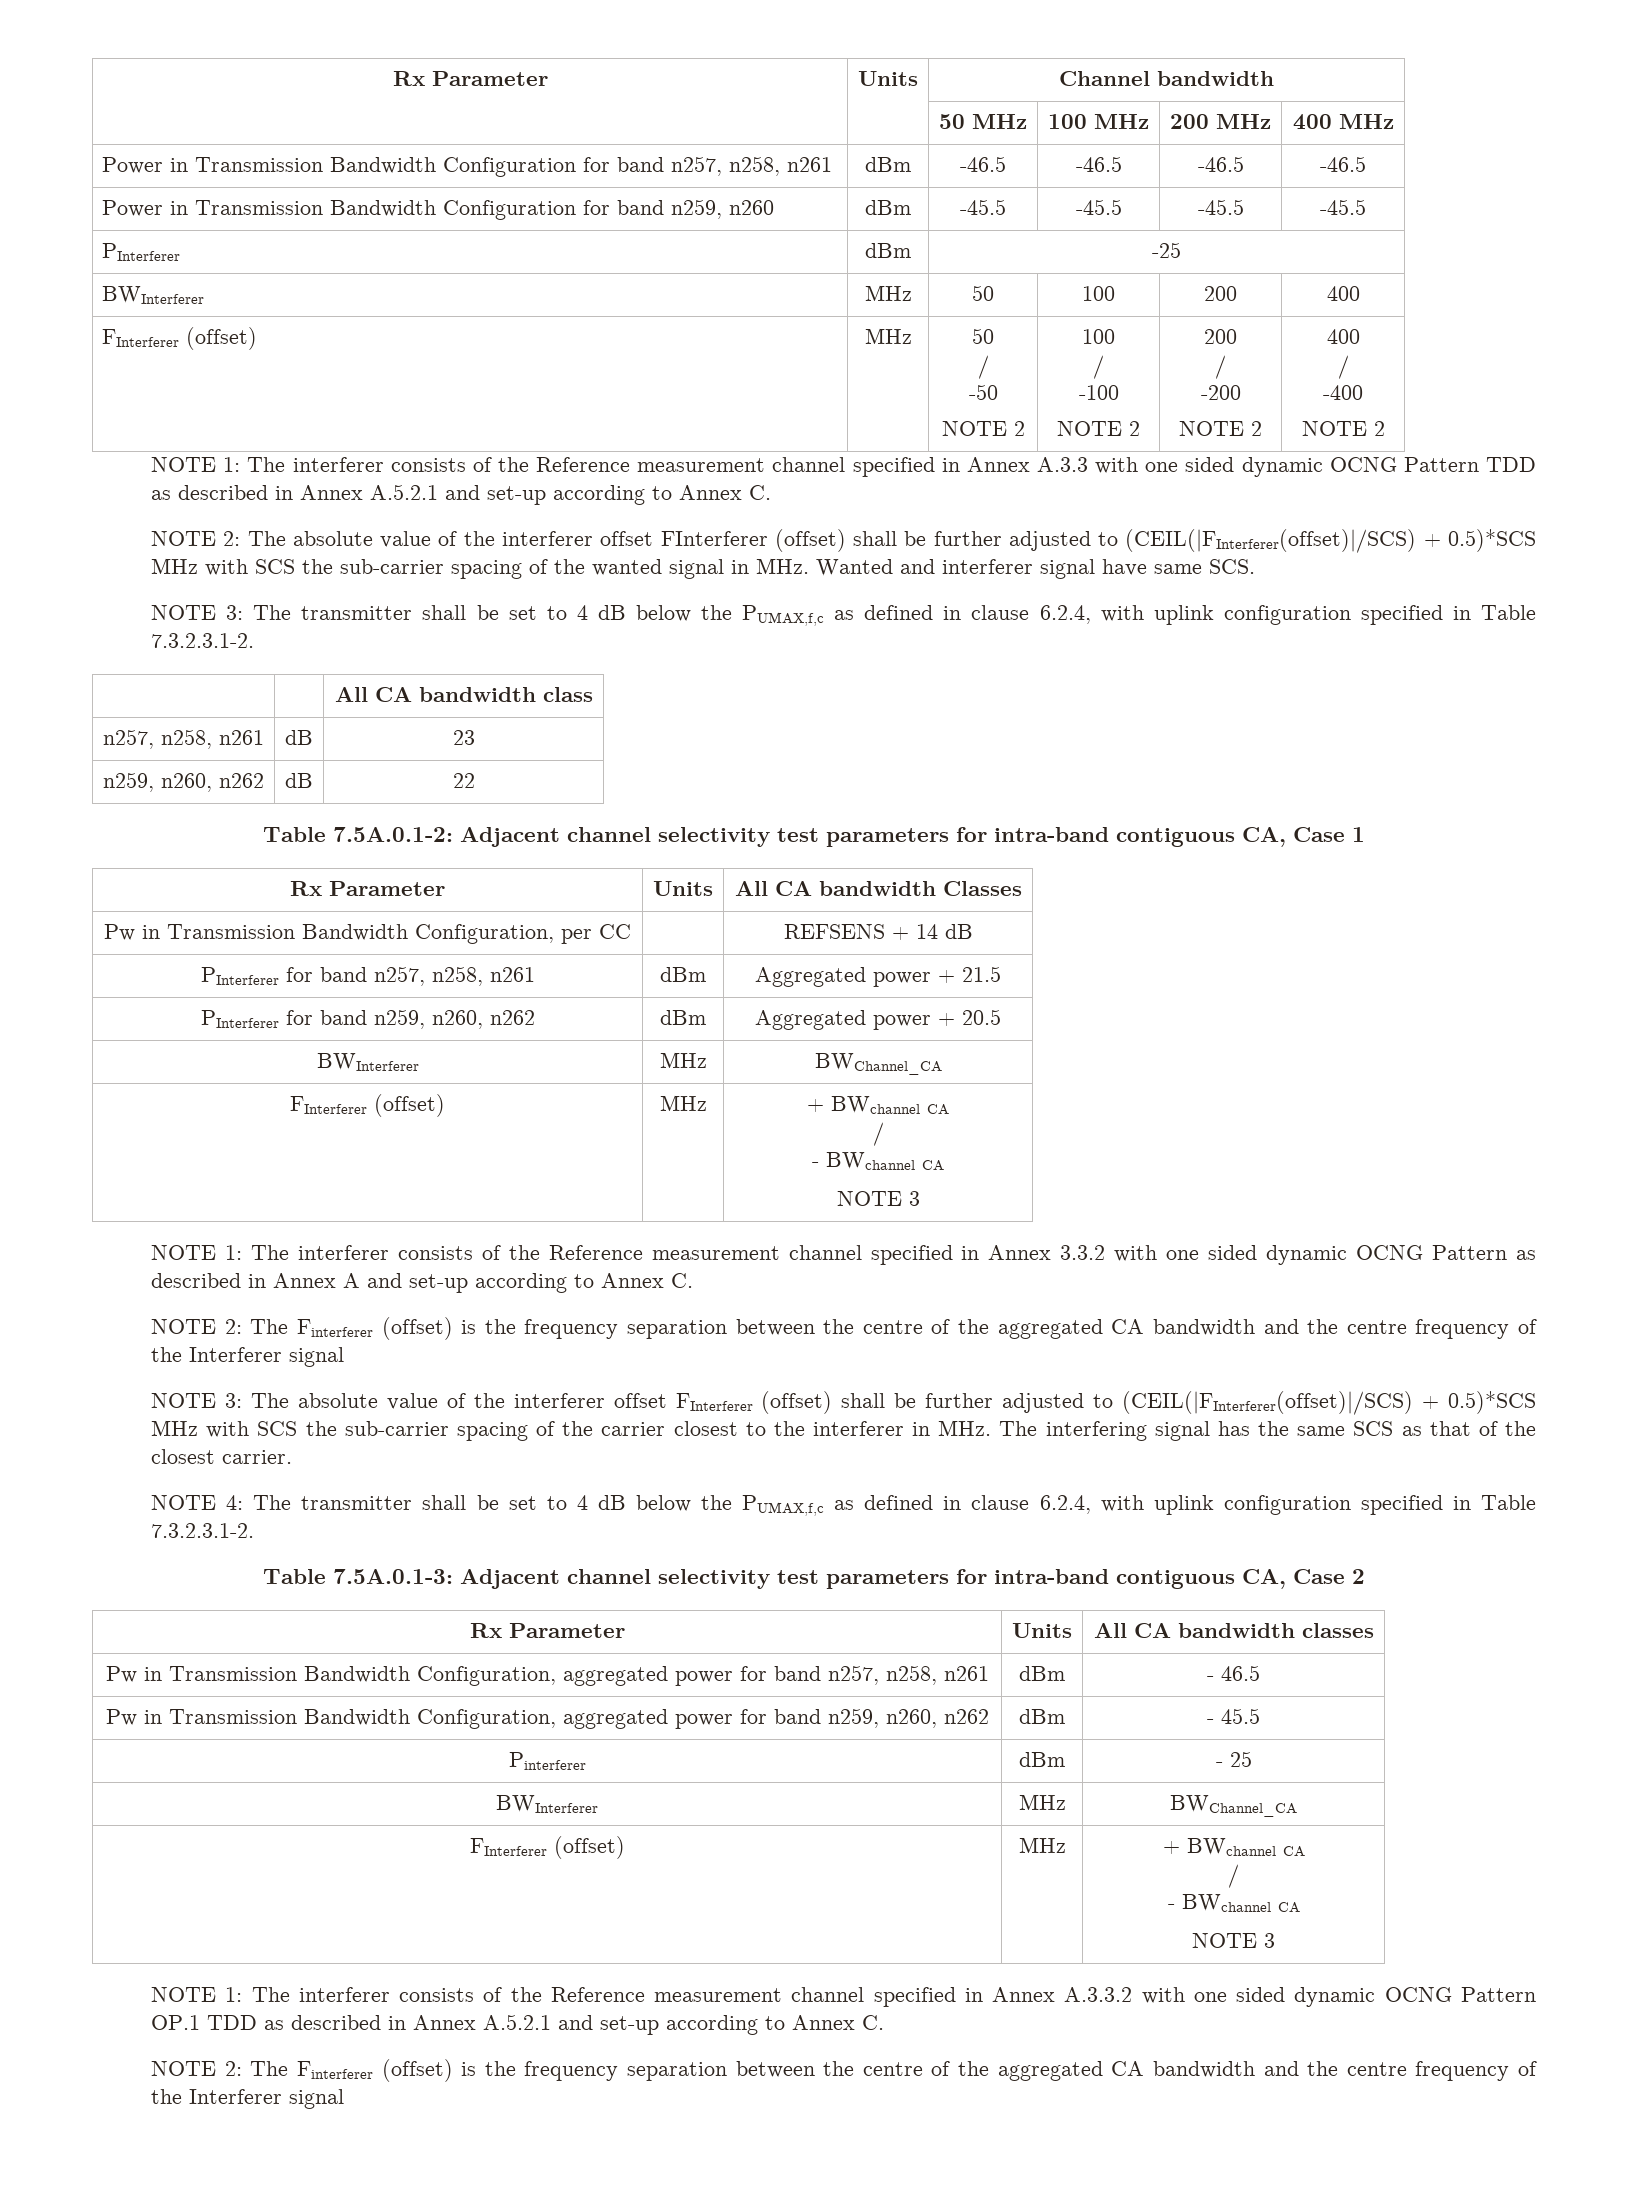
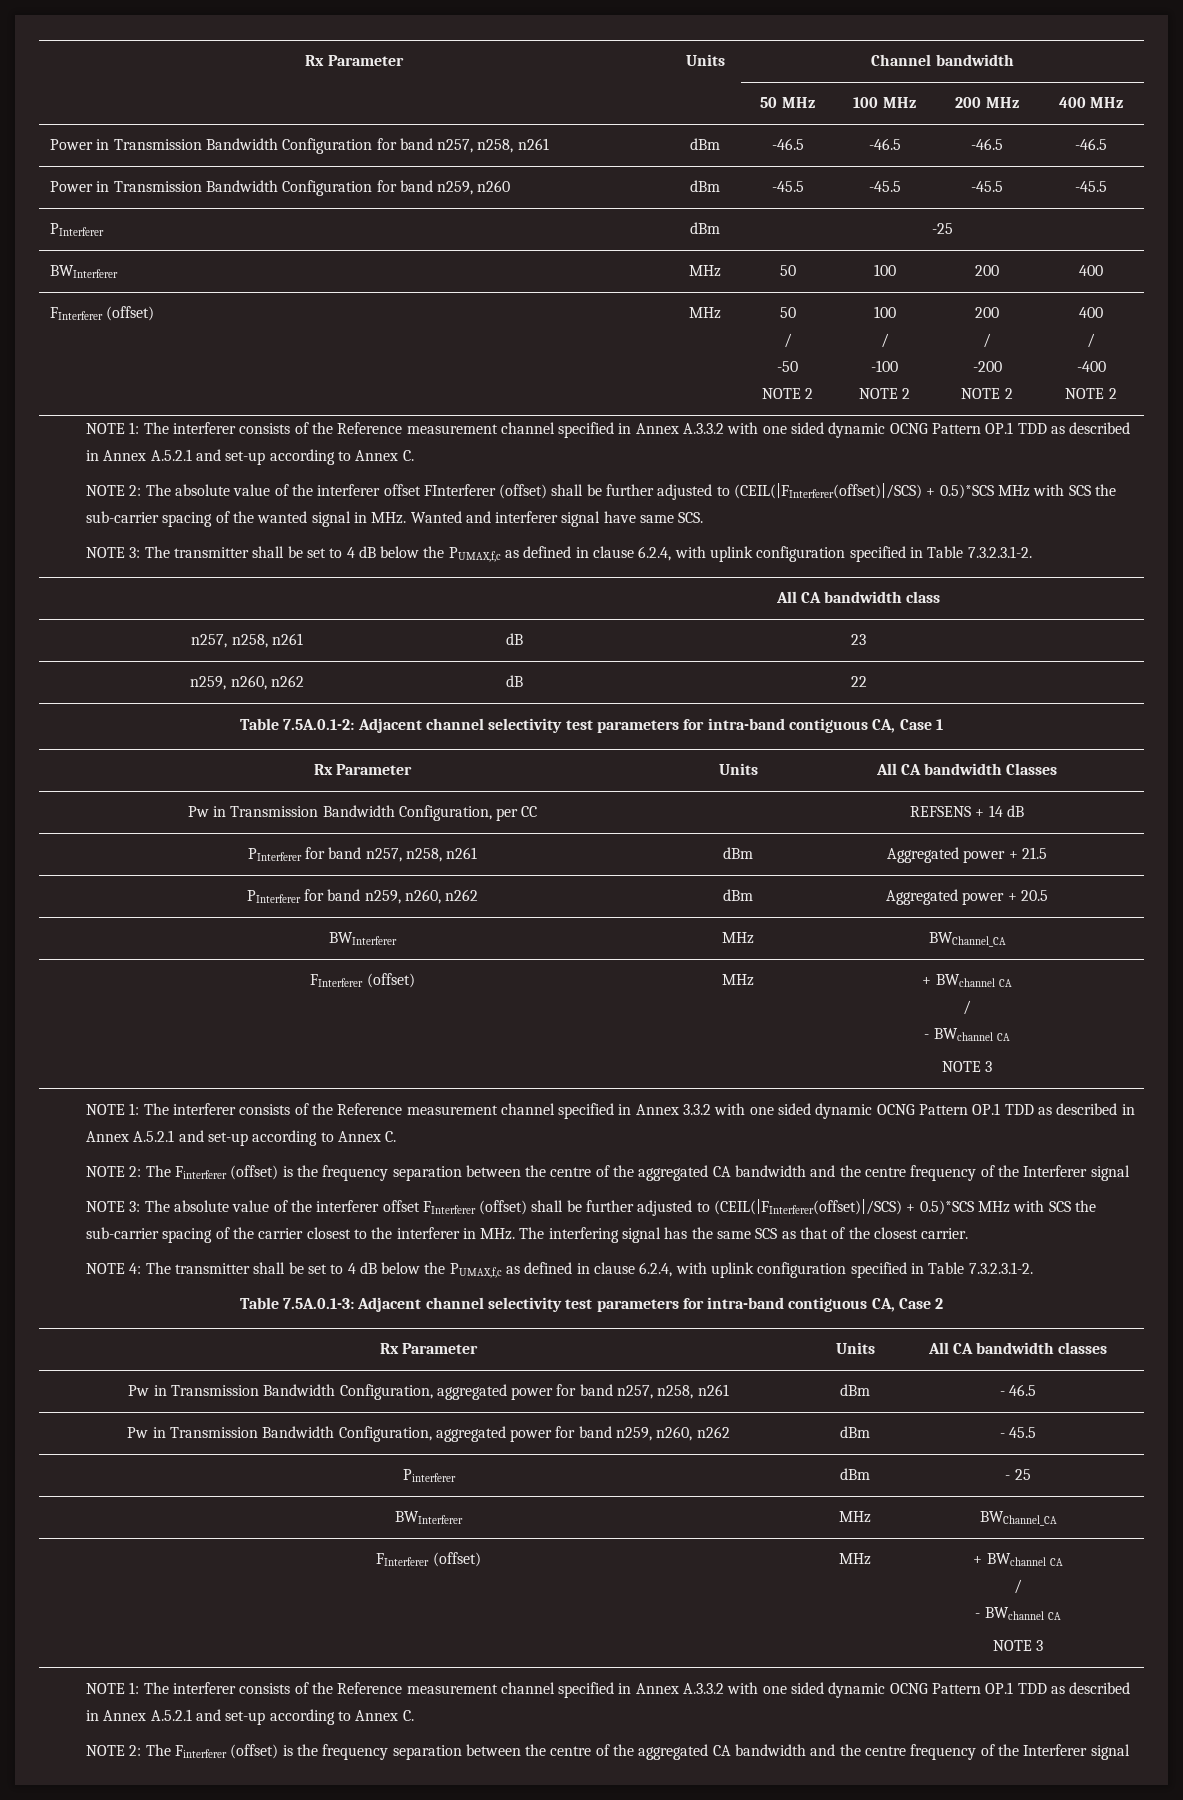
[1036,457,1479,477] A.3.3 with one sided dynamic OCNG Pattern -> [683,422,1014,438] A.3.3.2 with one sided dynamic OCNG Pattern OP.1
[1515,1250,1536,1260] [151,1273,361,1288] as described in Annex A -> [972,1103,1135,1115] [85,1130,175,1142] OP.1 TDD as described in Annex A.5.2.1

